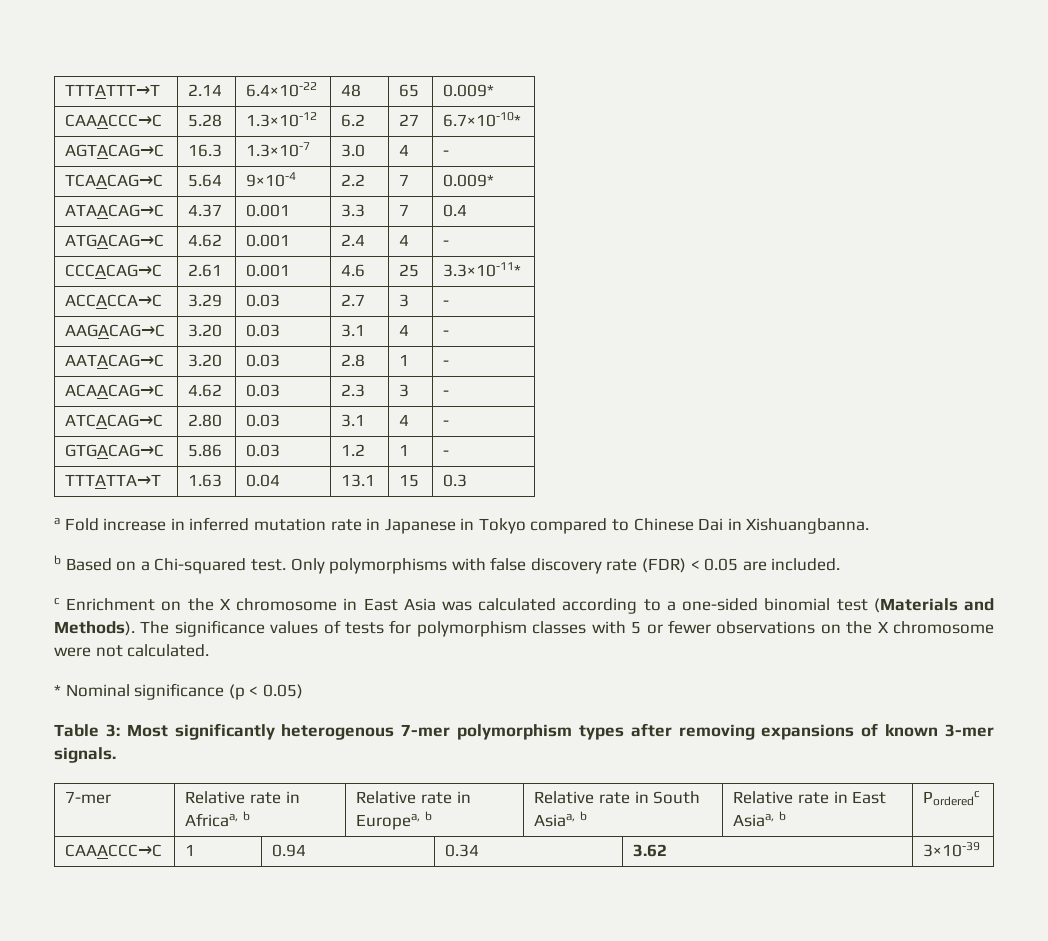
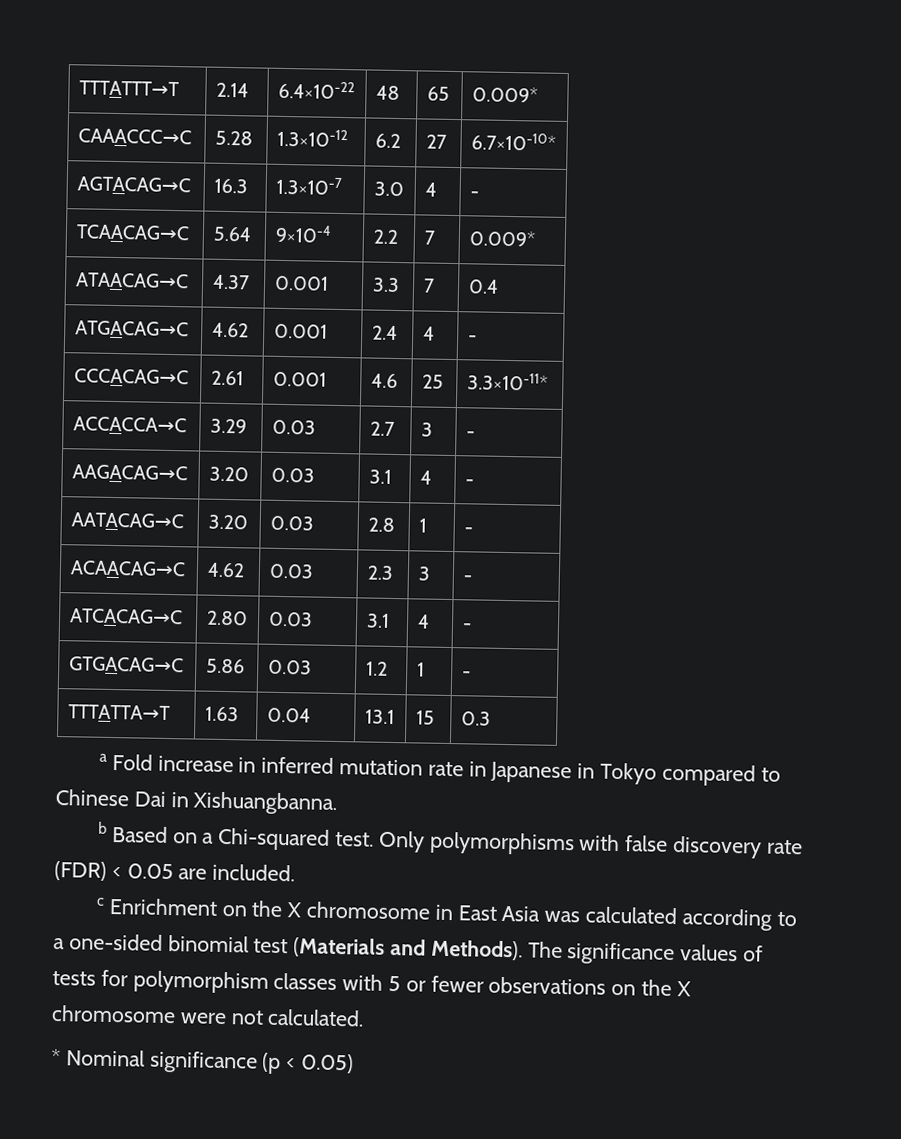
[54,723,994,740] [54,747,116,763] [65,791,112,804] [185,791,300,804] [185,811,251,827] [356,791,471,804] [356,811,433,830] [534,791,701,804] [534,811,588,827] [733,791,887,804] [733,811,787,827] [923,791,981,806] [65,844,163,857] [185,844,196,856] [272,844,307,857] [445,844,480,857] [633,844,668,857] [923,842,981,857] // Table 3: Most significantly heterogenous 7-mer polymorphism types after removing expansions of known 3-mer signals. // 7-mer | Relative rate in Africaa, b | Relative rate in Europea, b | Relative rate in South Asiaa, b | Relative rate in East Asiaa, b | Porderedc // CAAACCC→C | 1 | 0.94 | 0.34 | 3.62 | 3×10-39 -> (355, 1063) none

